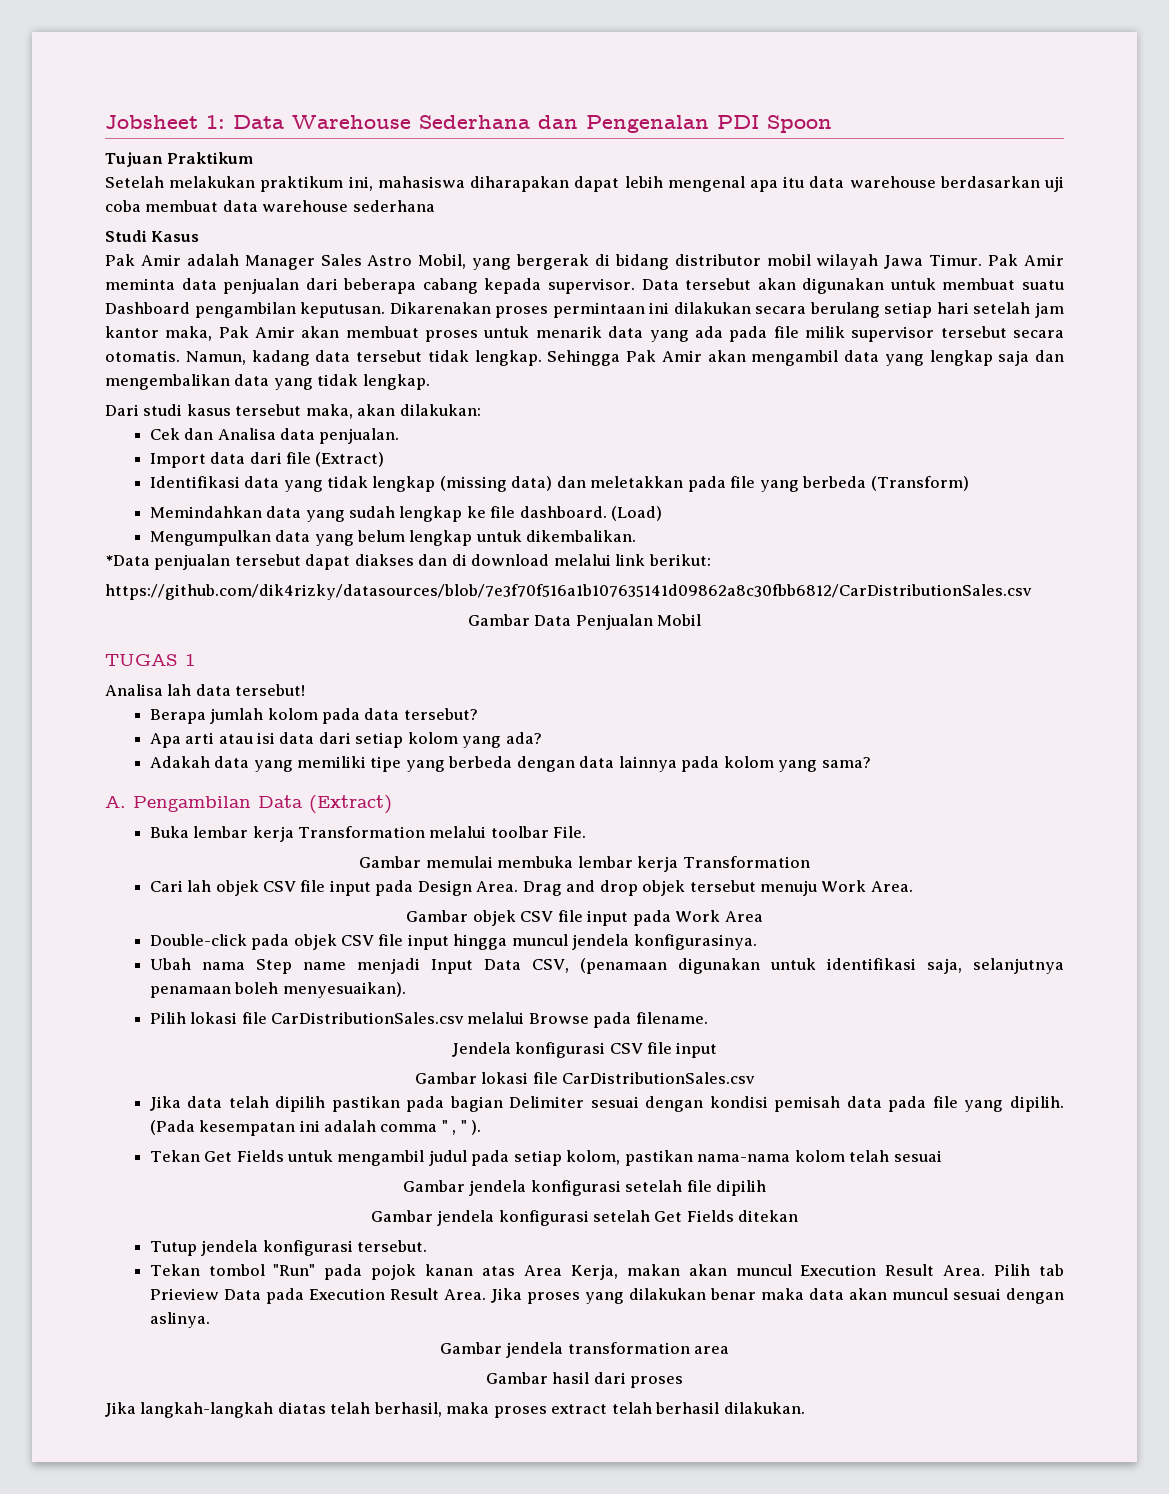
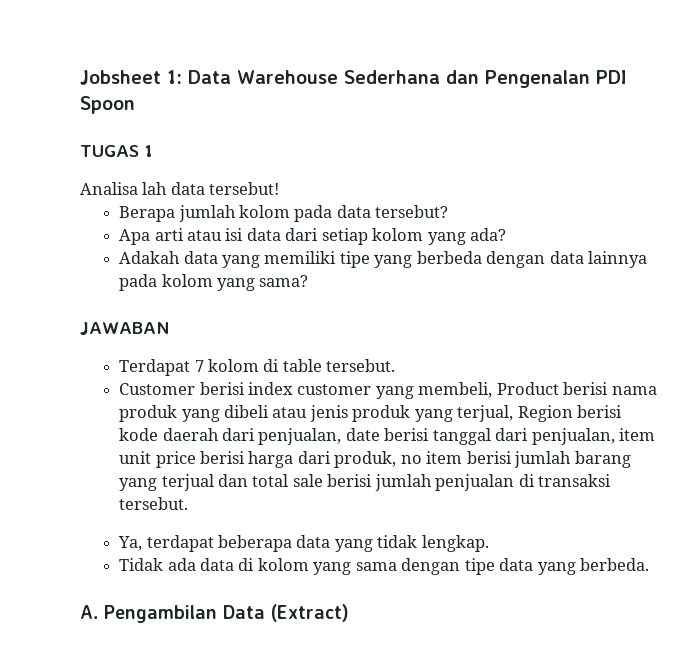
[105,152,254,167] [105,176,1064,192] [105,200,435,212] [105,230,200,242] [105,254,1064,270] [105,278,1064,294] [105,302,1064,318] [105,326,1065,342] [105,350,1064,366] [105,374,430,390] [105,404,481,419] [149,428,400,444] [149,452,385,468] [149,476,969,492] [149,506,663,522] [149,530,637,546] [105,554,711,570] [105,584,1032,600] [467,614,702,630] // Tujuan Praktikum // Setelah melakukan praktikum ini, mahasiswa diharapakan dapat lebih mengenal apa itu data warehouse berdasarkan uji coba membuat data warehouse sederhana // Studi Kasus // Pak Amir adalah Manager Sales Astro Mobil, yang bergerak di bidang distributor mobil wilayah Jawa Timur. Pak Amir meminta data penjualan dari beberapa cabang kepada supervisor. Data tersebut akan digunakan untuk membuat suatu Dashboard pengambilan keputusan. Dikarenakan proses permintaan ini dilakukan secara berulang setiap hari setelah jam kantor maka, Pak Amir akan membuat proses untuk menarik data yang ada pada file milik supervisor tersebut secara otomatis. Namun, kadang data tersebut tidak lengkap. Sehingga Pak Amir akan mengambil data yang lengkap saja dan mengembalikan data yang tidak lengkap. // Dari studi kasus tersebut maka, akan dilakukan: // Cek dan Analisa data penjualan. // Import data dari file (Extract) // Identifikasi data yang tidak lengkap (missing data) dan meletakkan pada file yang berbeda (Transform) // Memindahkan data yang sudah lengkap ke file dashboard. (Load) // Mengumpulkan data yang belum lengkap untuk dikembalikan. // *Data penjualan tersebut dapat diakses dan di download melalui link berikut: // https://github.com/dik4rizky/datasources/blob/7e3f70f516a1b107635141d09862a8c30fbb6812/CarDistributionSales.csv // Gambar Data Penjualan Mobil -> (135, 105) none
[105,795,392,814] [149,826,587,842] [359,856,810,872] [149,880,913,896] [406,910,763,926] [149,934,757,950] [149,958,1065,974] [149,982,406,998] [149,1012,708,1028] [451,1042,718,1058] [414,1072,756,1084] [149,1096,1064,1112] [149,1120,482,1136] [149,1150,942,1166] [402,1180,767,1196] [370,1210,799,1226] [149,1240,428,1256] [149,1264,1064,1280] [149,1288,1064,1304] [149,1312,210,1328] [439,1342,730,1358] [485,1372,684,1388] [105,1402,805,1418] A. Pengambilan Data (Extract) // Buka lembar kerja Transformation melalui toolbar File. // Gambar memulai membuka lembar kerja Transformation // Cari lah objek CSV file input pada Design Area. Drag and drop objek tersebut menuju Work Area. // Gambar objek CSV file input pada Work Area // Double-click pada objek CSV file input hingga muncul jendela konfigurasinya. // Ubah nama Step name menjadi Input Data CSV, (penamaan digunakan untuk identifikasi saja, selanjutnya penamaan boleh menyesuaikan). // Pilih lokasi file CarDistributionSales.csv melalui Browse pada filename. // Jendela konfigurasi CSV file input // Gambar lokasi file CarDistributionSales.csv // Jika data telah dipilih pastikan pada bagian Delimiter sesuai dengan kondisi pemisah data pada file yang dipilih. (Pada kesempatan ini adalah comma " , " ). // Tekan Get Fields untuk mengambil judul pada setiap kolom, pastikan nama-nama kolom telah sesuai // Gambar jendela konfigurasi setelah file dipilih // Gambar jendela konfigurasi setelah Get Fields ditekan // Tutup jendela konfigurasi tersebut. // Tekan tombol "Run" pada pojok kanan atas Area Kerja, makan akan muncul Execution Result Area. Pilih tab Prieview Data pada Execution Result Area. Jika proses yang dilakukan benar maka data akan muncul sesuai dengan aslinya. // Gambar jendela transformation area // Gambar hasil dari proses // Jika langkah-langkah diatas telah berhasil, maka proses extract telah berhasil dilakukan. -> [80,322,169,335] [119,359,396,376] [119,382,657,399] [119,405,623,422] [119,428,656,445] [119,451,631,468] [119,474,612,491] [119,497,189,510] [118,535,489,552] [119,558,650,575] [80,604,349,623] JAWABAN // Terdapat 7 kolom di table tersebut. // Customer berisi index customer yang membeli, Product berisi nama produk yang dibeli atau jenis produk yang terjual, Region berisi kode daerah dari penjualan, date berisi tanggal dari penjualan, item unit price berisi harga dari produk, no item berisi jumlah barang yang terjual dan total sale berisi jumlah penjualan di transaksi tersebut. // Ya, terdapat beberapa data yang tidak lengkap. // Tidak ada data di kolom yang sama dengan tipe data yang berbeda. // A. Pengambilan Data (Extract)

